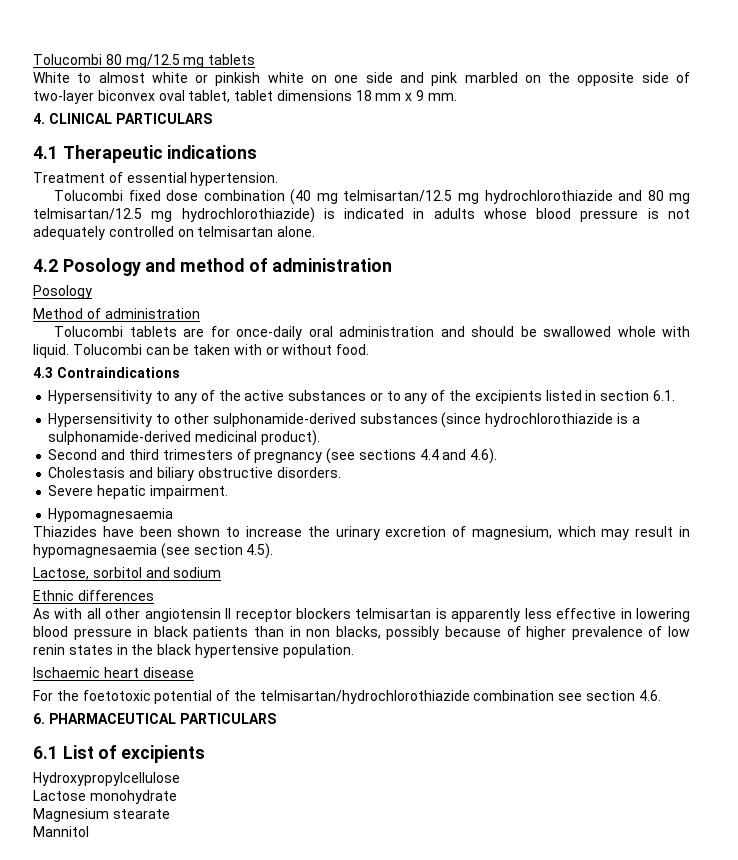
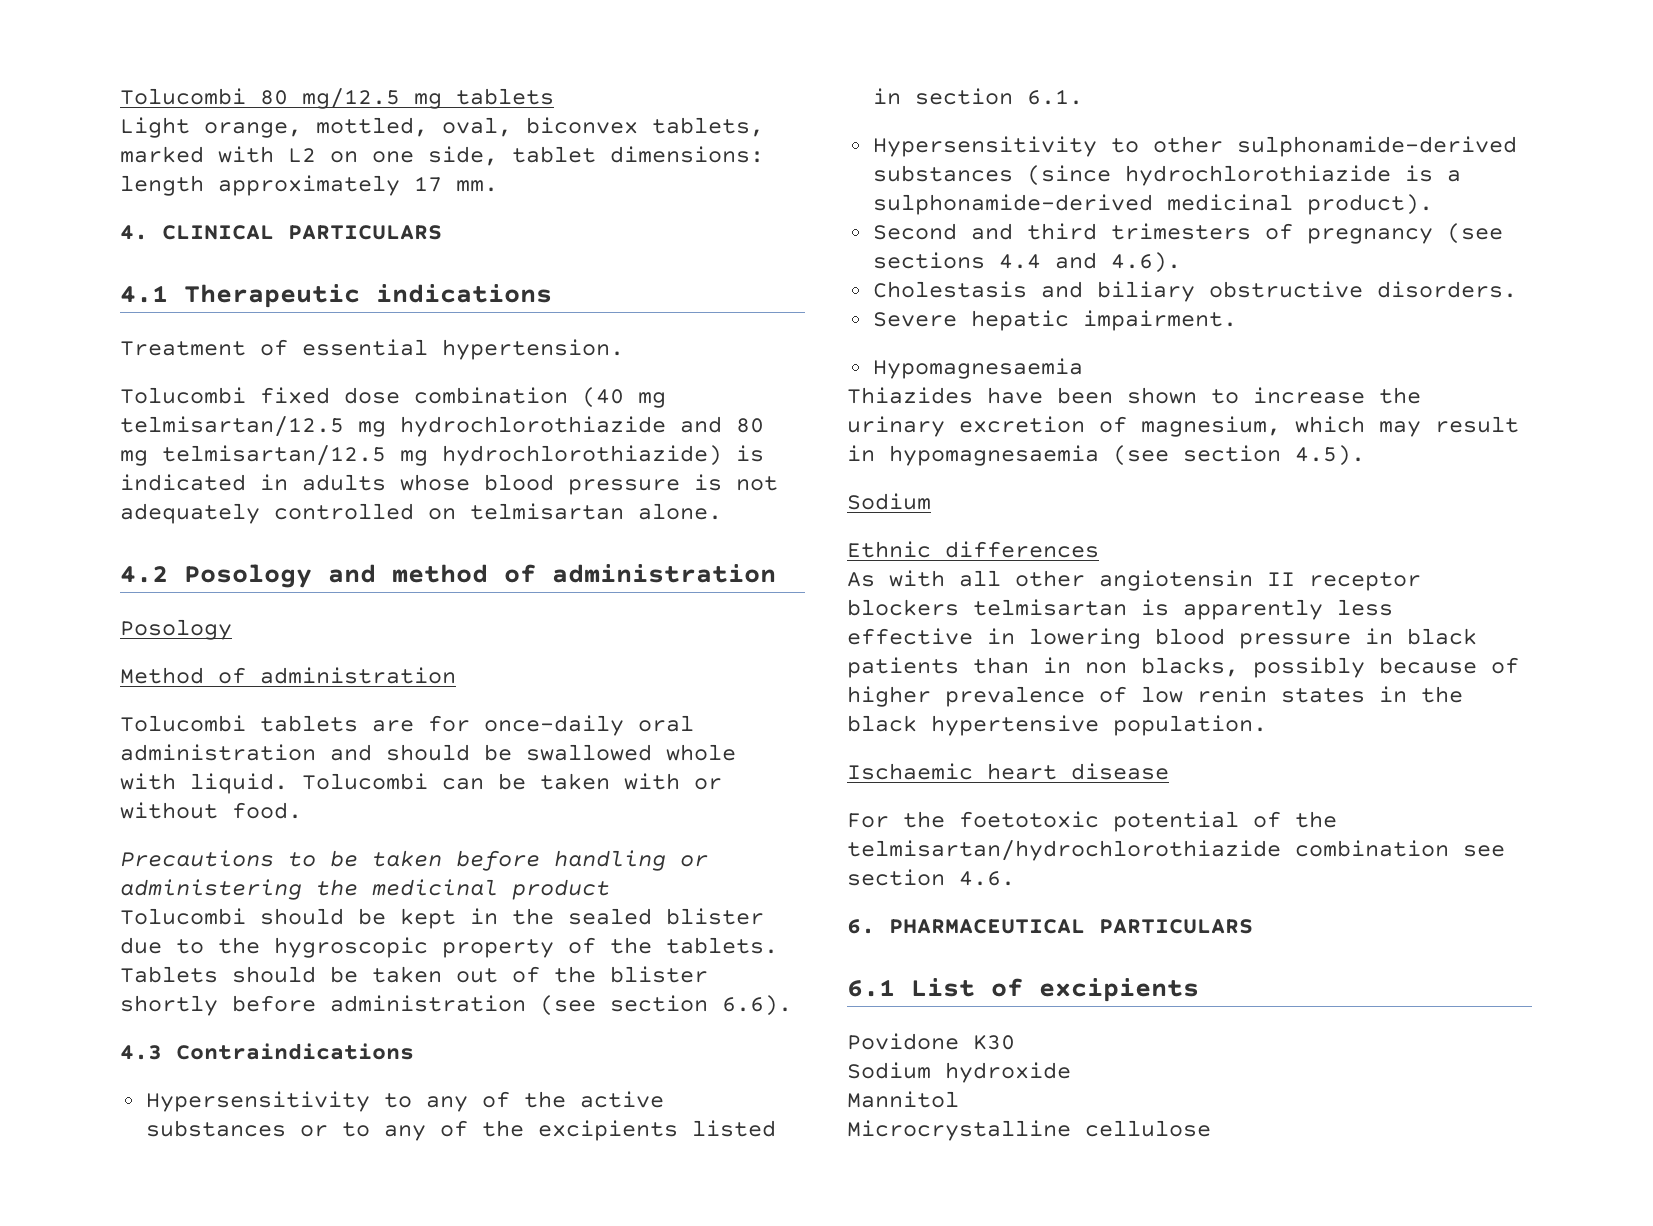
[33,72,690,86] [33,90,425,104] White to almost white or pinkish white on one side and pink marbled on the opposite side of two-layer biconvex oval tablet, tablet dimensions 18 mm x 9 -> [120,117,764,138] [120,146,764,166] [120,175,442,196] Light orange, mottled, oval, biconvex tablets, marked with L2 on one side, tablet dimensions: length approximately 17
(370, 349) none -> [120,850,708,871] [120,879,610,900] [120,908,764,929] [120,937,778,958] [120,966,708,983] [120,995,792,1016] // Precautions to be taken before handling or administering the medicinal product // Tolucombi should be kept in the sealed blister due to the hygroscopic property of the tablets. Tablets should be taken out of the blister shortly before administration (see section 6.6).
[33,567,222,580] Lactose, sorbitol and sodium -> [847,493,931,510] Sodium
[33,772,180,786] [33,790,177,804] [33,808,170,822] Hydroxypropylcellulose // Lactose monohydrate // Magnesium stearate -> [847,1033,1015,1050] [847,1062,1071,1083] Povidone K30 // Sodium hydroxide
(89, 831) none -> [847,1120,1211,1141] // Microcrystalline cellulose

